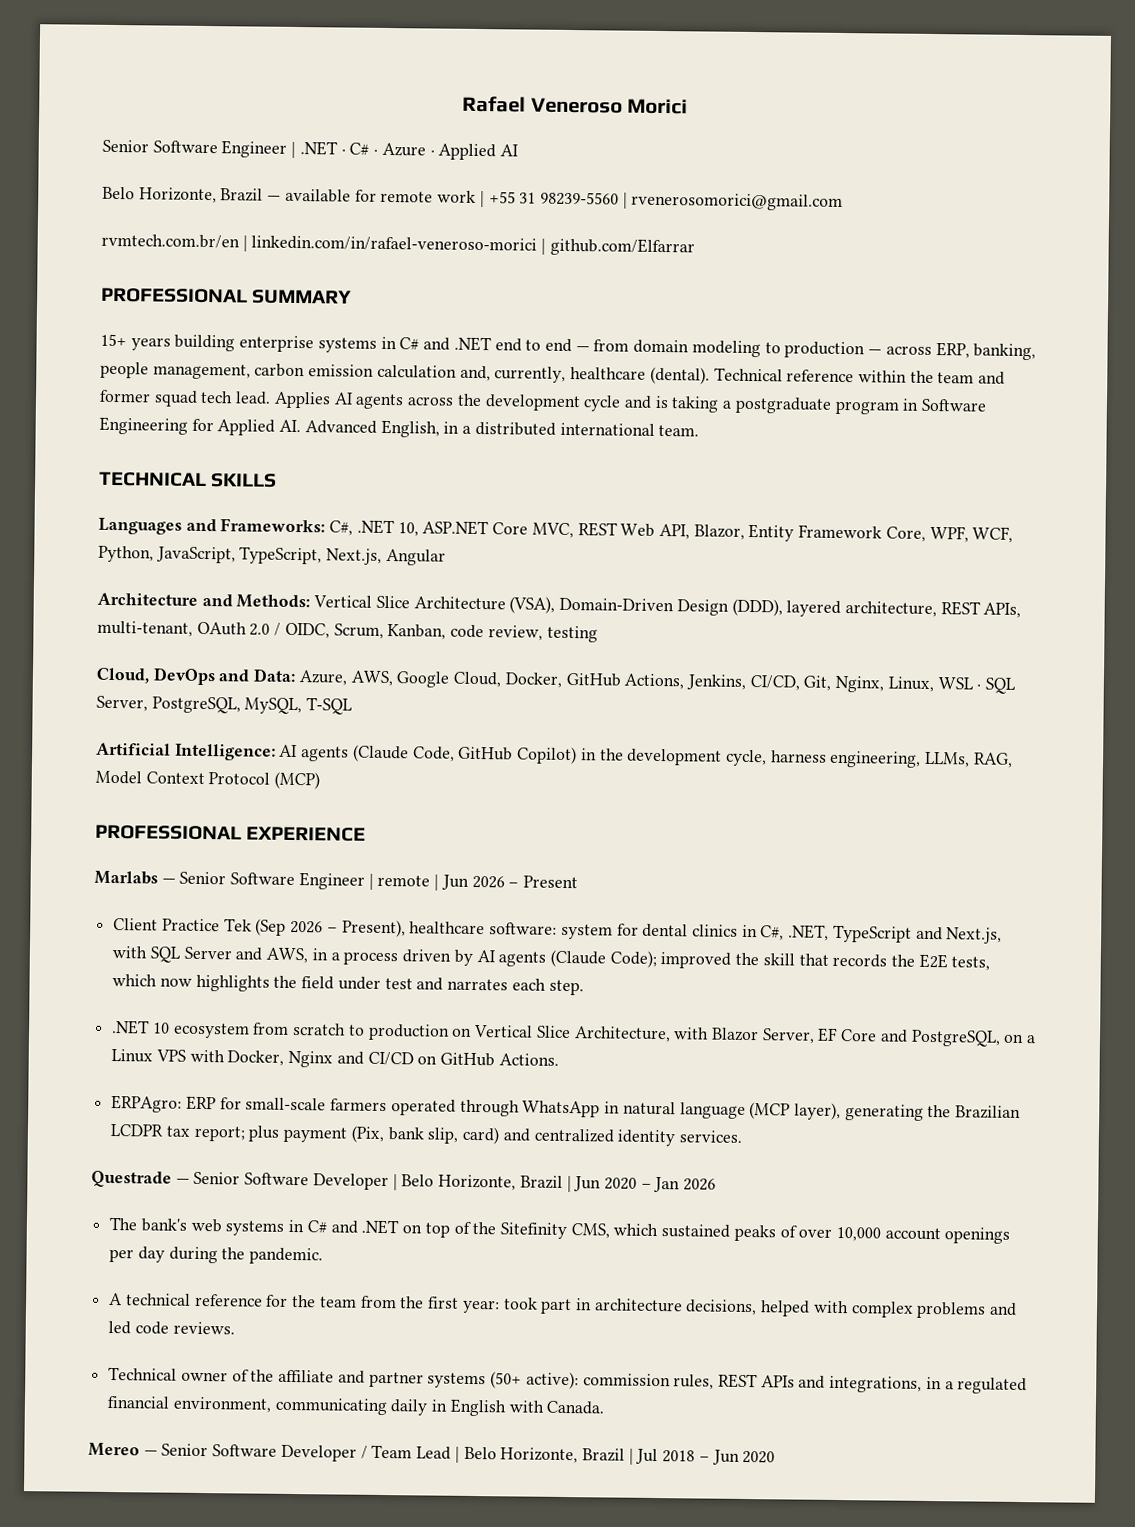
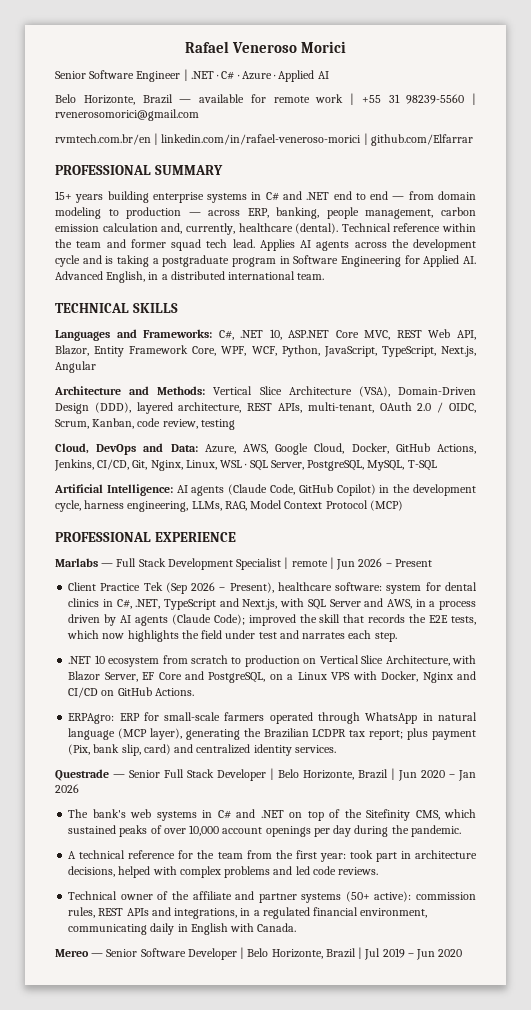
[179,871,365,890] Senior Software Engineer -> [116,558,282,570] Full Stack Development Specialist
[244,1172,310,1186] Software -> [164,769,214,778] Full Stack
[360,1444,452,1460] / Team Lead -> (237, 954) none
[662,1450,696,1463] 2018 -> [382,948,405,958] 2019

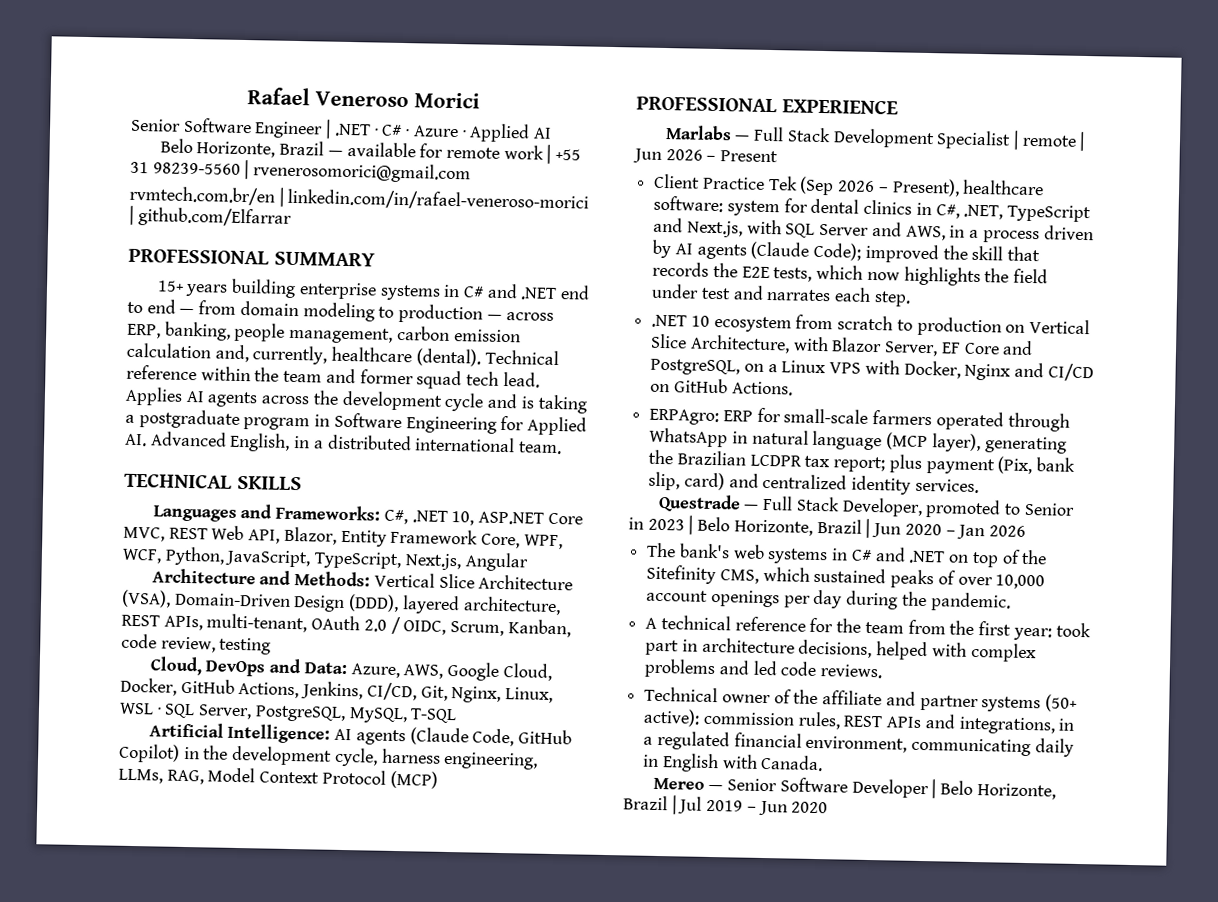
[129,769,266,781] Senior Full Stack Developer -> [762,495,1075,519] [628,517,685,531] Full Stack Developer, promoted to Senior in 2023

